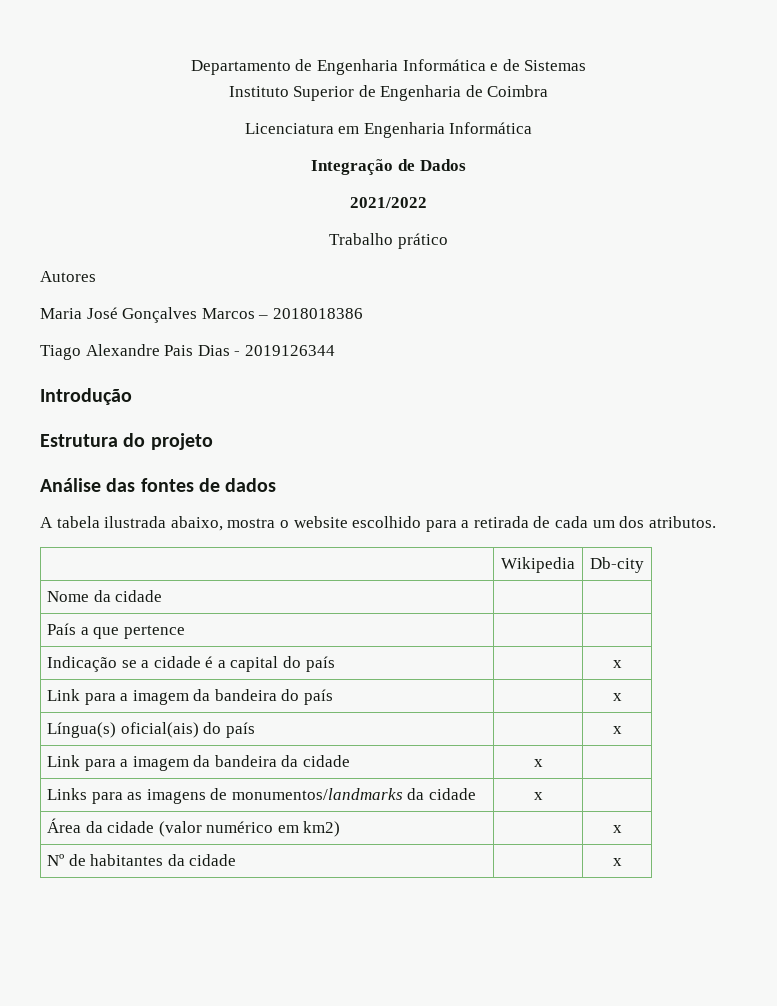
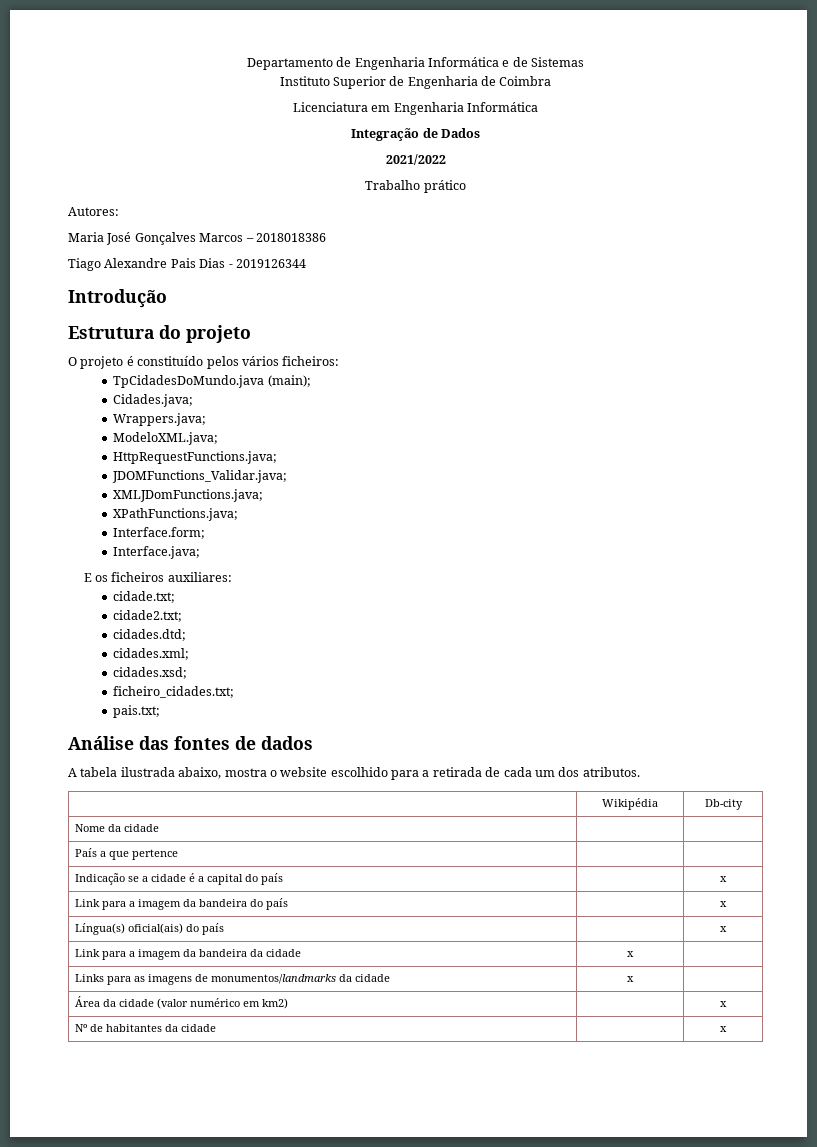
[40,271,96,282] Autores -> [68,207,119,216] Autores:
(213, 441) none -> [68,356,340,369] [113,375,311,388] [113,394,194,407] [113,413,207,426] [113,432,219,445] [113,451,278,464] [112,470,288,483] [113,489,264,502] [113,508,239,521] [113,527,206,539] [113,546,201,559] [83,572,232,582] [113,591,176,603] [113,610,183,622] [113,629,187,641] [113,648,190,660] [113,667,188,679] [113,686,235,698] [113,705,161,718] // O projeto é constituído pelos vários ficheiros: // TpCidadesDoMundo.java (main); // Cidades.java; // Wrappers.java; // ModeloXML.java; // HttpRequestFunctions.java; // JDOMFunctions_Validar.java; // XMLJDomFunctions.java; // XPathFunctions.java; // Interface.form; // Interface.java; // E os ficheiros auxiliares: // cidade.txt; // cidade2.txt; // cidades.dtd; // cidades.xml; // cidades.xsd; // ficheiro_cidades.txt; // pais.txt;
[501,557,575,573] Wikipedia -> [602,798,658,810] Wikipédia

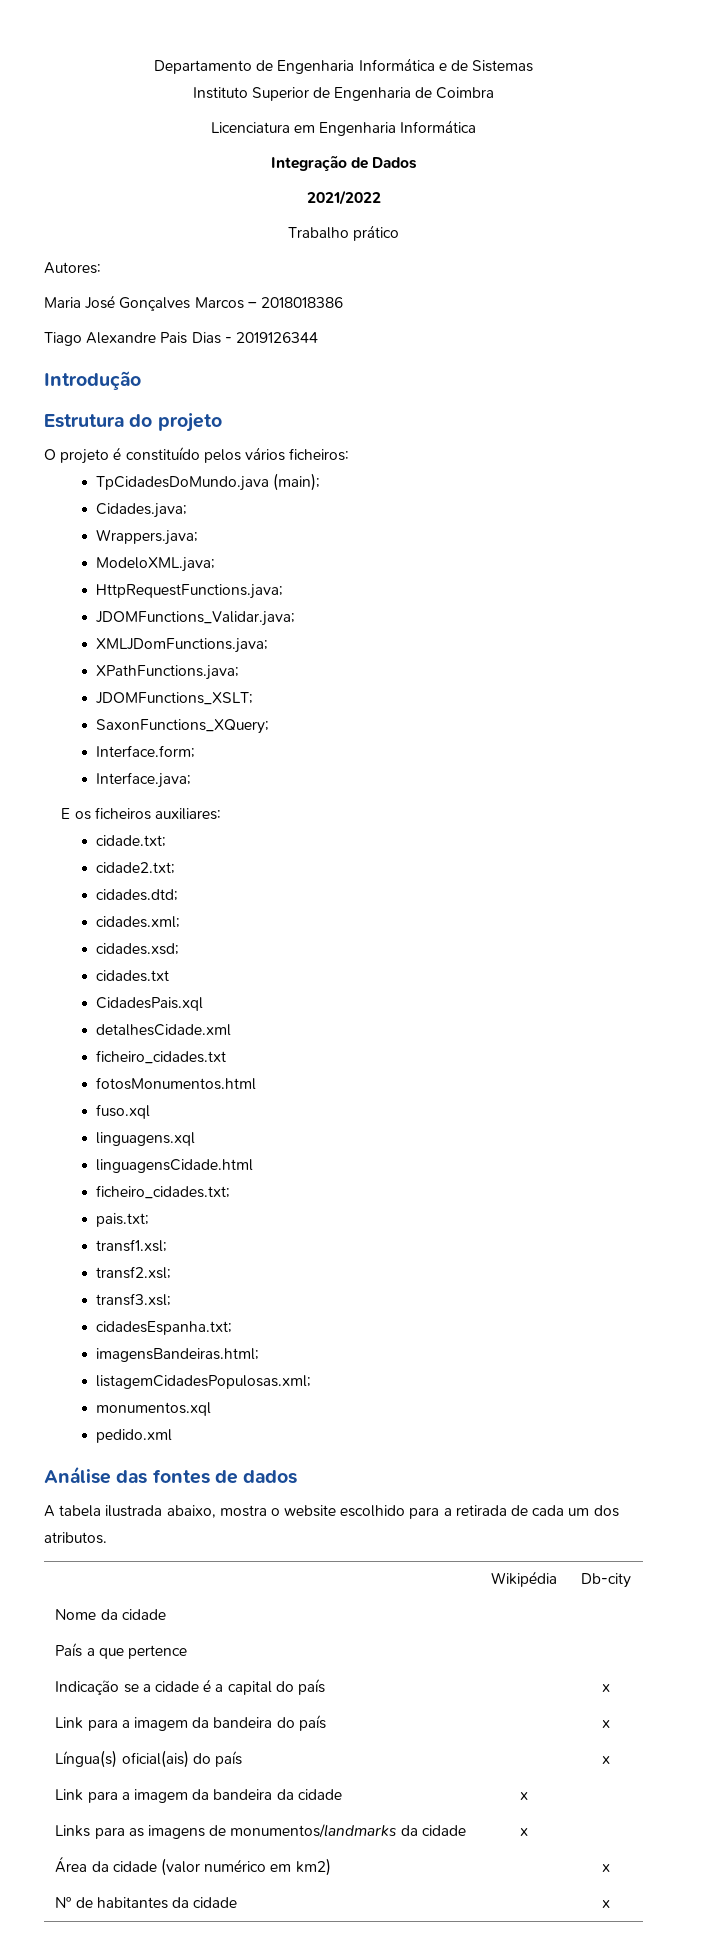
(239, 514) none -> [95,692,253,705] [95,719,269,734] // JDOMFunctions_XSLT; // SaxonFunctions_XQuery;
[113,686,235,698] [113,705,161,718] ficheiro_cidades.txt; // pais.txt; -> [95,970,169,982] [95,997,203,1011] [95,1024,231,1036] [95,1050,226,1064] [95,1077,256,1090] [95,1104,150,1119] [95,1132,195,1146] [95,1159,253,1173] [95,1185,230,1199] [95,1213,149,1227] [95,1239,167,1252] [95,1266,171,1279] [95,1293,171,1306] [95,1321,232,1335] [95,1348,259,1362] [95,1375,311,1389] [95,1402,211,1416] [95,1429,172,1443] cidades.txt // CidadesPais.xql // detalhesCidade.xml // ficheiro_cidades.txt // fotosMonumentos.html // fuso.xql // linguagens.xql // linguagensCidade.html // ficheiro_cidades.txt; // pais.txt; // transf1.xsl; // transf2.xsl; // transf3.xsl; // cidadesEspanha.txt; // imagensBandeiras.html; // listagemCidadesPopulosas.xml; // monumentos.xql // pedido.xml

